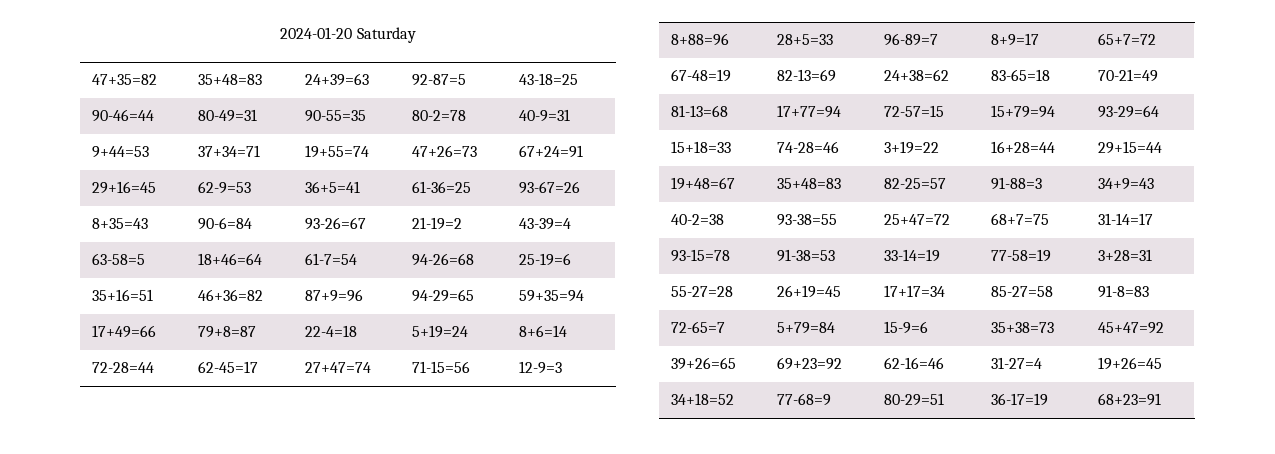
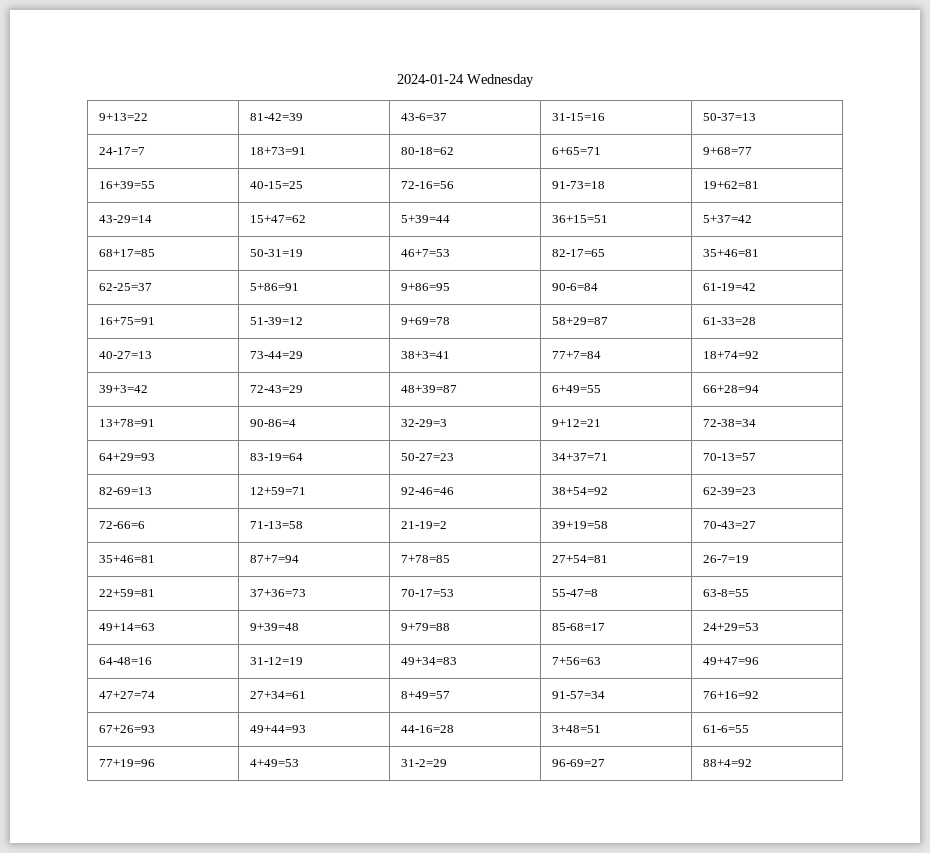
[280,27,416,43] [92,74,158,85] [198,74,263,85] [305,73,370,86] [412,74,467,86] [519,73,579,85] [92,109,155,122] [198,109,258,122] [305,110,367,122] [412,110,467,121] [519,109,571,122] [92,146,150,158] [198,145,261,157] [305,145,370,158] [412,145,478,157] [519,145,584,158] [92,181,157,194] [198,181,252,194] [305,181,361,193] [412,181,472,193] [519,181,581,194] [92,218,149,229] [198,217,253,230] [305,217,367,230] [412,217,463,230] [519,218,572,230] [92,253,146,265] [198,253,263,265] [305,253,358,265] [412,253,475,266] [519,253,572,266] [92,289,154,301] [198,289,264,301] [305,289,364,302] [412,289,475,302] [519,290,585,302] [92,325,157,338] [198,326,257,338] [305,325,358,337] [412,325,469,338] [519,325,568,337] [92,362,155,373] [198,361,259,373] [305,362,372,373] [412,361,471,373] [519,361,563,374] [671,33,730,46] [777,34,834,45] [884,33,939,46] [991,33,1040,46] [1098,33,1157,45] [671,69,732,82] [777,69,837,82] [884,69,950,81] [991,69,1051,81] [1098,69,1159,82] [671,105,729,117] [777,105,842,118] [884,105,945,117] [991,105,1056,118] [1098,105,1160,118] [671,141,732,153] [777,141,840,153] [884,141,940,154] [991,141,1056,153] [1098,141,1163,154] [671,177,736,190] [777,178,842,189] [884,178,947,189] [991,177,1043,190] [1098,178,1155,190] [671,214,725,225] [777,214,838,226] [884,214,951,225] [991,213,1050,225] [1098,213,1154,225] [671,249,731,262] [777,249,836,262] [884,249,941,262] [991,249,1052,262] [1098,249,1153,261] [671,286,734,297] [777,285,842,298] [884,285,946,297] [991,286,1054,297] [1098,285,1150,298] [671,321,726,333] [777,322,836,334] [884,321,929,334] [991,322,1055,333] [1098,322,1165,334] [671,357,737,370] [777,357,843,370] [884,357,945,369] [991,357,1043,369] [1098,357,1163,370] [671,393,735,405] [777,393,832,406] [884,393,945,406] [991,393,1049,406] [1098,393,1162,406] 2024-01-20 Saturday // 47+35=82 | 35+48=83 | 24+39=63 | 92-87=5 | 43-18=25 // 90-46=44 | 80-49=31 | 90-55=35 | 80-2=78 | 40-9=31 // 9+44=53 | 37+34=71 | 19+55=74 | 47+26=73 | 67+24=91 // 29+16=45 | 62-9=53 | 36+5=41 | 61-36=25 | 93-67=26 // 8+35=43 | 90-6=84 | 93-26=67 | 21-19=2 | 43-39=4 // 63-58=5 | 18+46=64 | 61-7=54 | 94-26=68 | 25-19=6 // 35+16=51 | 46+36=82 | 87+9=96 | 94-29=65 | 59+35=94 // 17+49=66 | 79+8=87 | 22-4=18 | 5+19=24 | 8+6=14 // 72-28=44 | 62-45=17 | 27+47=74 | 71-15=56 | 12-9=3 // 8+88=96 | 28+5=33 | 96-89=7 | 8+9=17 | 65+7=72 // 67-48=19 | 82-13=69 | 24+38=62 | 83-65=18 | 70-21=49 // 81-13=68 | 17+77=94 | 72-57=15 | 15+79=94 | 93-29=64 // 15+18=33 | 74-28=46 | 3+19=22 | 16+28=44 | 29+15=44 // 19+48=67 | 35+48=83 | 82-25=57 | 91-88=3 | 34+9=43 // 40-2=38 | 93-38=55 | 25+47=72 | 68+7=75 | 31-14=17 // 93-15=78 | 91-38=53 | 33-14=19 | 77-58=19 | 3+28=31 // 55-27=28 | 26+19=45 | 17+17=34 | 85-27=58 | 91-8=83 // 72-65=7 | 5+79=84 | 15-9=6 | 35+38=73 | 45+47=92 // 39+26=65 | 69+23=92 | 62-16=46 | 31-27=4 | 19+26=45 // 34+18=52 | 77-68=9 | 80-29=51 | 36-17=19 | 68+23=91 -> [397,74,534,87] [98,113,148,121] [249,113,303,121] [400,113,447,121] [551,113,605,121] [702,113,756,121] [98,147,145,155] [249,147,306,155] [400,147,454,155] [551,147,601,155] [702,147,752,155] [98,181,155,189] [249,181,303,189] [400,181,454,189] [551,181,605,189] [702,181,759,189] [98,215,152,223] [249,215,306,223] [400,215,450,223] [551,215,608,223] [702,215,752,223] [98,249,155,257] [249,249,303,257] [400,249,450,257] [551,249,605,257] [702,249,759,257] [98,283,152,291] [249,283,299,291] [400,283,450,291] [551,283,598,291] [702,283,756,291] [98,317,155,325] [249,317,303,325] [400,317,450,325] [551,317,608,325] [702,317,756,325] [98,351,152,359] [249,351,303,359] [400,351,450,359] [551,351,601,359] [702,351,759,359] [98,385,148,393] [249,385,303,393] [400,385,457,393] [551,385,601,393] [702,385,759,393] [98,419,155,427] [249,419,296,427] [400,419,447,427] [551,419,601,427] [702,419,756,427] [98,453,155,461] [249,453,303,461] [400,453,454,461] [551,453,608,461] [702,453,756,461] [98,487,152,495] [249,487,306,495] [400,487,454,495] [551,487,608,495] [702,487,756,495] [98,521,145,529] [249,521,303,529] [400,521,447,529] [551,521,608,529] [702,521,756,529] [98,555,155,563] [249,555,299,563] [400,555,450,563] [551,555,608,563] [702,555,749,563] [98,589,155,597] [249,589,306,597] [400,589,454,597] [551,589,598,597] [702,589,749,597] [98,623,155,631] [249,623,299,631] [400,623,450,631] [551,623,605,631] [702,623,759,631] [98,657,152,665] [249,657,303,665] [400,657,457,665] [551,657,601,665] [702,657,759,665] [98,691,155,699] [249,691,306,699] [400,691,450,699] [551,691,605,699] [702,691,759,699] [98,725,155,733] [249,725,306,733] [400,725,454,733] [551,725,601,733] [702,725,749,733] [98,759,155,767] [249,759,299,767] [400,759,447,767] [551,759,605,767] [702,759,752,767] 2024-01-24 Wednesday // 9+13=22 | 81-42=39 | 43-6=37 | 31-15=16 | 50-37=13 // 24-17=7 | 18+73=91 | 80-18=62 | 6+65=71 | 9+68=77 // 16+39=55 | 40-15=25 | 72-16=56 | 91-73=18 | 19+62=81 // 43-29=14 | 15+47=62 | 5+39=44 | 36+15=51 | 5+37=42 // 68+17=85 | 50-31=19 | 46+7=53 | 82-17=65 | 35+46=81 // 62-25=37 | 5+86=91 | 9+86=95 | 90-6=84 | 61-19=42 // 16+75=91 | 51-39=12 | 9+69=78 | 58+29=87 | 61-33=28 // 40-27=13 | 73-44=29 | 38+3=41 | 77+7=84 | 18+74=92 // 39+3=42 | 72-43=29 | 48+39=87 | 6+49=55 | 66+28=94 // 13+78=91 | 90-86=4 | 32-29=3 | 9+12=21 | 72-38=34 // 64+29=93 | 83-19=64 | 50-27=23 | 34+37=71 | 70-13=57 // 82-69=13 | 12+59=71 | 92-46=46 | 38+54=92 | 62-39=23 // 72-66=6 | 71-13=58 | 21-19=2 | 39+19=58 | 70-43=27 // 35+46=81 | 87+7=94 | 7+78=85 | 27+54=81 | 26-7=19 // 22+59=81 | 37+36=73 | 70-17=53 | 55-47=8 | 63-8=55 // 49+14=63 | 9+39=48 | 9+79=88 | 85-68=17 | 24+29=53 // 64-48=16 | 31-12=19 | 49+34=83 | 7+56=63 | 49+47=96 // 47+27=74 | 27+34=61 | 8+49=57 | 91-57=34 | 76+16=92 // 67+26=93 | 49+44=93 | 44-16=28 | 3+48=51 | 61-6=55 // 77+19=96 | 4+49=53 | 31-2=29 | 96-69=27 | 88+4=92

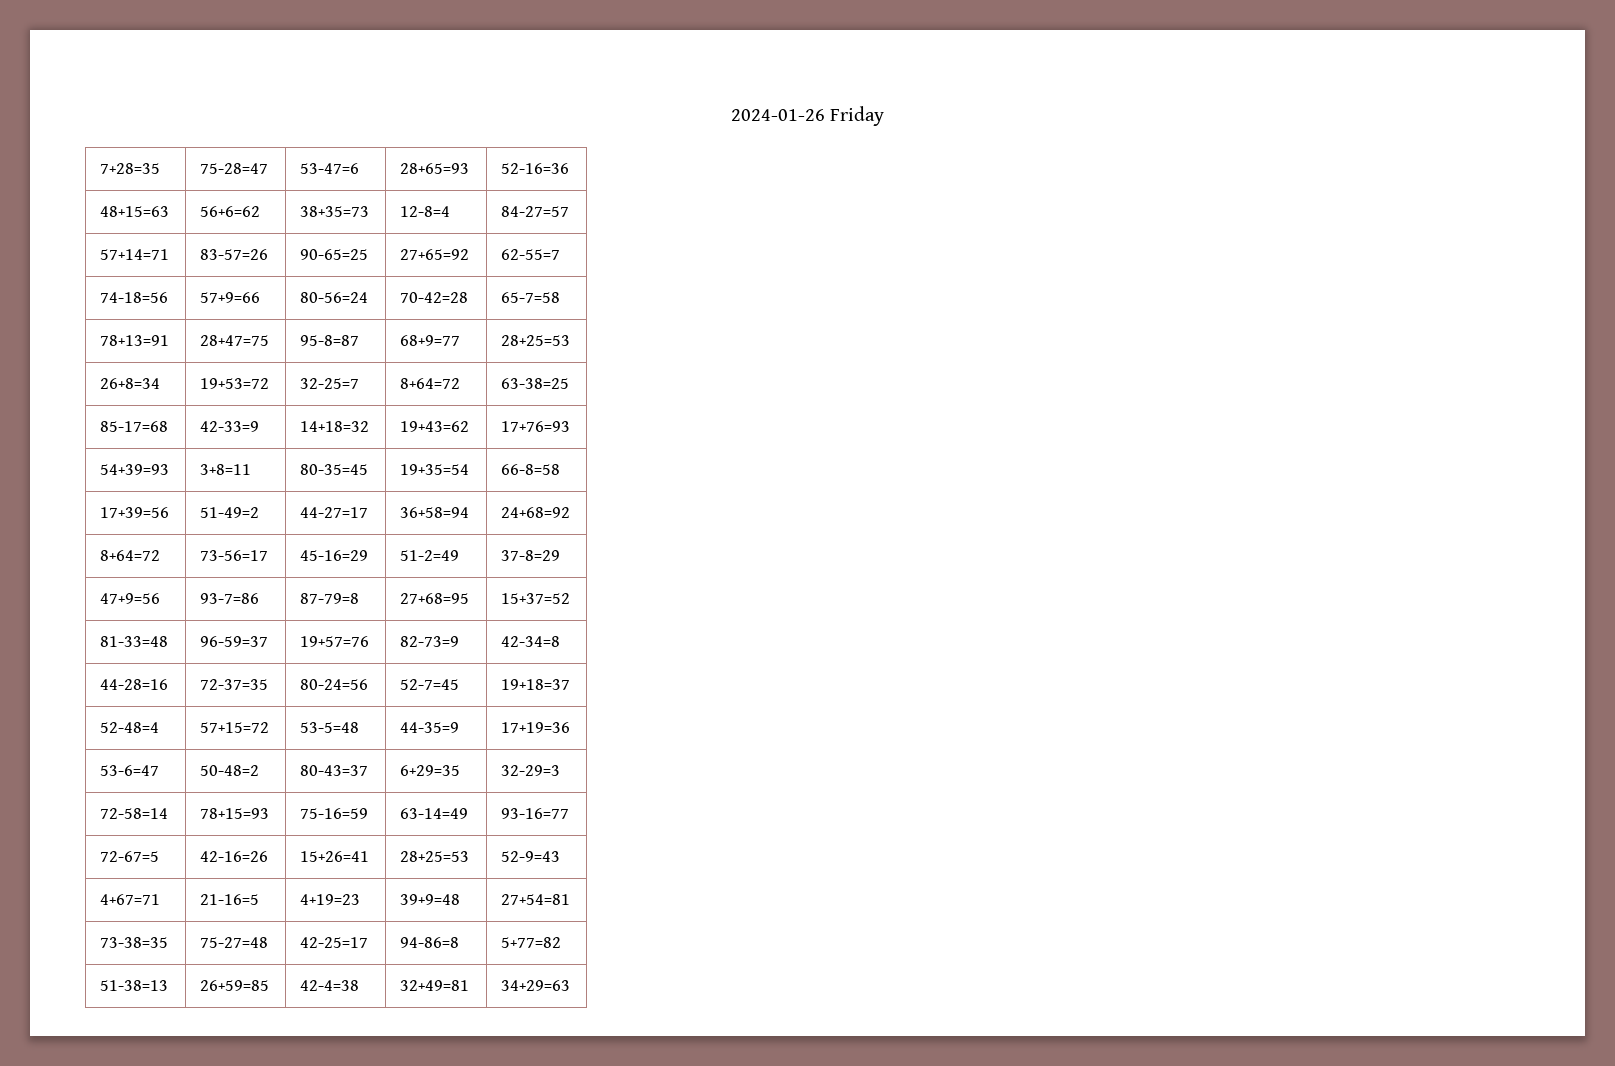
[397,74,534,87] [98,113,148,121] [249,113,303,121] [400,113,447,121] [551,113,605,121] [702,113,756,121] [98,147,145,155] [249,147,306,155] [400,147,454,155] [551,147,601,155] [702,147,752,155] [98,181,155,189] [249,181,303,189] [400,181,454,189] [551,181,605,189] [702,181,759,189] [98,215,152,223] [249,215,306,223] [400,215,450,223] [551,215,608,223] [702,215,752,223] [98,249,155,257] [249,249,303,257] [400,249,450,257] [551,249,605,257] [702,249,759,257] [98,283,152,291] [249,283,299,291] [400,283,450,291] [551,283,598,291] [702,283,756,291] [98,317,155,325] [249,317,303,325] [400,317,450,325] [551,317,608,325] [702,317,756,325] [98,351,152,359] [249,351,303,359] [400,351,450,359] [551,351,601,359] [702,351,759,359] [98,385,148,393] [249,385,303,393] [400,385,457,393] [551,385,601,393] [702,385,759,393] [98,419,155,427] [249,419,296,427] [400,419,447,427] [551,419,601,427] [702,419,756,427] [98,453,155,461] [249,453,303,461] [400,453,454,461] [551,453,608,461] [702,453,756,461] [98,487,152,495] [249,487,306,495] [400,487,454,495] [551,487,608,495] [702,487,756,495] [98,521,145,529] [249,521,303,529] [400,521,447,529] [551,521,608,529] [702,521,756,529] [98,555,155,563] [249,555,299,563] [400,555,450,563] [551,555,608,563] [702,555,749,563] [98,589,155,597] [249,589,306,597] [400,589,454,597] [551,589,598,597] [702,589,749,597] [98,623,155,631] [249,623,299,631] [400,623,450,631] [551,623,605,631] [702,623,759,631] [98,657,152,665] [249,657,303,665] [400,657,457,665] [551,657,601,665] [702,657,759,665] [98,691,155,699] [249,691,306,699] [400,691,450,699] [551,691,605,699] [702,691,759,699] [98,725,155,733] [249,725,306,733] [400,725,454,733] [551,725,601,733] [702,725,749,733] [98,759,155,767] [249,759,299,767] [400,759,447,767] [551,759,605,767] [702,759,752,767] 2024-01-24 Wednesday // 9+13=22 | 81-42=39 | 43-6=37 | 31-15=16 | 50-37=13 // 24-17=7 | 18+73=91 | 80-18=62 | 6+65=71 | 9+68=77 // 16+39=55 | 40-15=25 | 72-16=56 | 91-73=18 | 19+62=81 // 43-29=14 | 15+47=62 | 5+39=44 | 36+15=51 | 5+37=42 // 68+17=85 | 50-31=19 | 46+7=53 | 82-17=65 | 35+46=81 // 62-25=37 | 5+86=91 | 9+86=95 | 90-6=84 | 61-19=42 // 16+75=91 | 51-39=12 | 9+69=78 | 58+29=87 | 61-33=28 // 40-27=13 | 73-44=29 | 38+3=41 | 77+7=84 | 18+74=92 // 39+3=42 | 72-43=29 | 48+39=87 | 6+49=55 | 66+28=94 // 13+78=91 | 90-86=4 | 32-29=3 | 9+12=21 | 72-38=34 // 64+29=93 | 83-19=64 | 50-27=23 | 34+37=71 | 70-13=57 // 82-69=13 | 12+59=71 | 92-46=46 | 38+54=92 | 62-39=23 // 72-66=6 | 71-13=58 | 21-19=2 | 39+19=58 | 70-43=27 // 35+46=81 | 87+7=94 | 7+78=85 | 27+54=81 | 26-7=19 // 22+59=81 | 37+36=73 | 70-17=53 | 55-47=8 | 63-8=55 // 49+14=63 | 9+39=48 | 9+79=88 | 85-68=17 | 24+29=53 // 64-48=16 | 31-12=19 | 49+34=83 | 7+56=63 | 49+47=96 // 47+27=74 | 27+34=61 | 8+49=57 | 91-57=34 | 76+16=92 // 67+26=93 | 49+44=93 | 44-16=28 | 3+48=51 | 61-6=55 // 77+19=96 | 4+49=53 | 31-2=29 | 96-69=27 | 88+4=92 -> [730,106,885,126] [100,163,161,174] [200,163,269,174] [300,163,360,174] [400,163,470,174] [501,163,570,174] [100,206,170,217] [200,206,261,217] [300,206,370,217] [400,206,451,217] [501,206,570,217] [100,249,170,260] [200,249,269,260] [300,249,369,260] [400,249,470,260] [501,249,561,260] [100,292,169,303] [200,292,261,303] [300,292,369,303] [400,292,469,303] [501,292,561,303] [100,335,170,346] [200,335,270,346] [300,335,360,346] [400,335,461,346] [501,335,571,346] [100,378,161,389] [200,378,270,389] [300,378,360,389] [400,378,461,389] [501,378,570,389] [100,421,169,432] [200,421,260,432] [300,421,370,432] [400,421,470,432] [501,421,571,432] [100,464,170,475] [200,464,252,475] [300,464,369,475] [400,464,470,475] [501,464,561,475] [100,507,170,518] [200,507,260,518] [300,507,369,518] [400,507,470,518] [501,507,571,518] [100,550,161,561] [200,550,269,561] [300,550,369,561] [400,550,460,561] [501,550,561,561] [100,593,161,604] [200,593,260,604] [300,593,360,604] [400,593,470,604] [501,593,571,604] [100,636,169,647] [200,636,269,647] [300,636,370,647] [400,636,460,647] [501,636,561,647] [100,679,169,690] [200,679,269,690] [300,679,369,690] [400,679,460,690] [501,679,571,690] [100,722,160,733] [200,722,270,733] [300,722,360,733] [400,722,460,733] [501,722,571,733] [100,765,160,776] [200,765,260,776] [300,765,369,776] [400,765,461,776] [501,765,561,776] [100,808,169,819] [200,808,270,819] [300,808,369,819] [400,808,469,819] [501,808,570,819] [100,851,160,862] [200,851,269,862] [300,851,370,862] [400,851,470,862] [501,851,561,862] [100,894,161,905] [200,894,260,905] [300,894,361,905] [400,894,461,905] [501,894,571,905] [100,937,169,948] [200,937,269,948] [300,937,369,948] [400,937,460,948] [501,937,562,948] [100,980,169,991] [200,980,270,991] [300,980,360,991] [400,980,470,991] [501,980,571,991] 2024-01-26 Friday // 7+28=35 | 75-28=47 | 53-47=6 | 28+65=93 | 52-16=36 // 48+15=63 | 56+6=62 | 38+35=73 | 12-8=4 | 84-27=57 // 57+14=71 | 83-57=26 | 90-65=25 | 27+65=92 | 62-55=7 // 74-18=56 | 57+9=66 | 80-56=24 | 70-42=28 | 65-7=58 // 78+13=91 | 28+47=75 | 95-8=87 | 68+9=77 | 28+25=53 // 26+8=34 | 19+53=72 | 32-25=7 | 8+64=72 | 63-38=25 // 85-17=68 | 42-33=9 | 14+18=32 | 19+43=62 | 17+76=93 // 54+39=93 | 3+8=11 | 80-35=45 | 19+35=54 | 66-8=58 // 17+39=56 | 51-49=2 | 44-27=17 | 36+58=94 | 24+68=92 // 8+64=72 | 73-56=17 | 45-16=29 | 51-2=49 | 37-8=29 // 47+9=56 | 93-7=86 | 87-79=8 | 27+68=95 | 15+37=52 // 81-33=48 | 96-59=37 | 19+57=76 | 82-73=9 | 42-34=8 // 44-28=16 | 72-37=35 | 80-24=56 | 52-7=45 | 19+18=37 // 52-48=4 | 57+15=72 | 53-5=48 | 44-35=9 | 17+19=36 // 53-6=47 | 50-48=2 | 80-43=37 | 6+29=35 | 32-29=3 // 72-58=14 | 78+15=93 | 75-16=59 | 63-14=49 | 93-16=77 // 72-67=5 | 42-16=26 | 15+26=41 | 28+25=53 | 52-9=43 // 4+67=71 | 21-16=5 | 4+19=23 | 39+9=48 | 27+54=81 // 73-38=35 | 75-27=48 | 42-25=17 | 94-86=8 | 5+77=82 // 51-38=13 | 26+59=85 | 42-4=38 | 32+49=81 | 34+29=63

